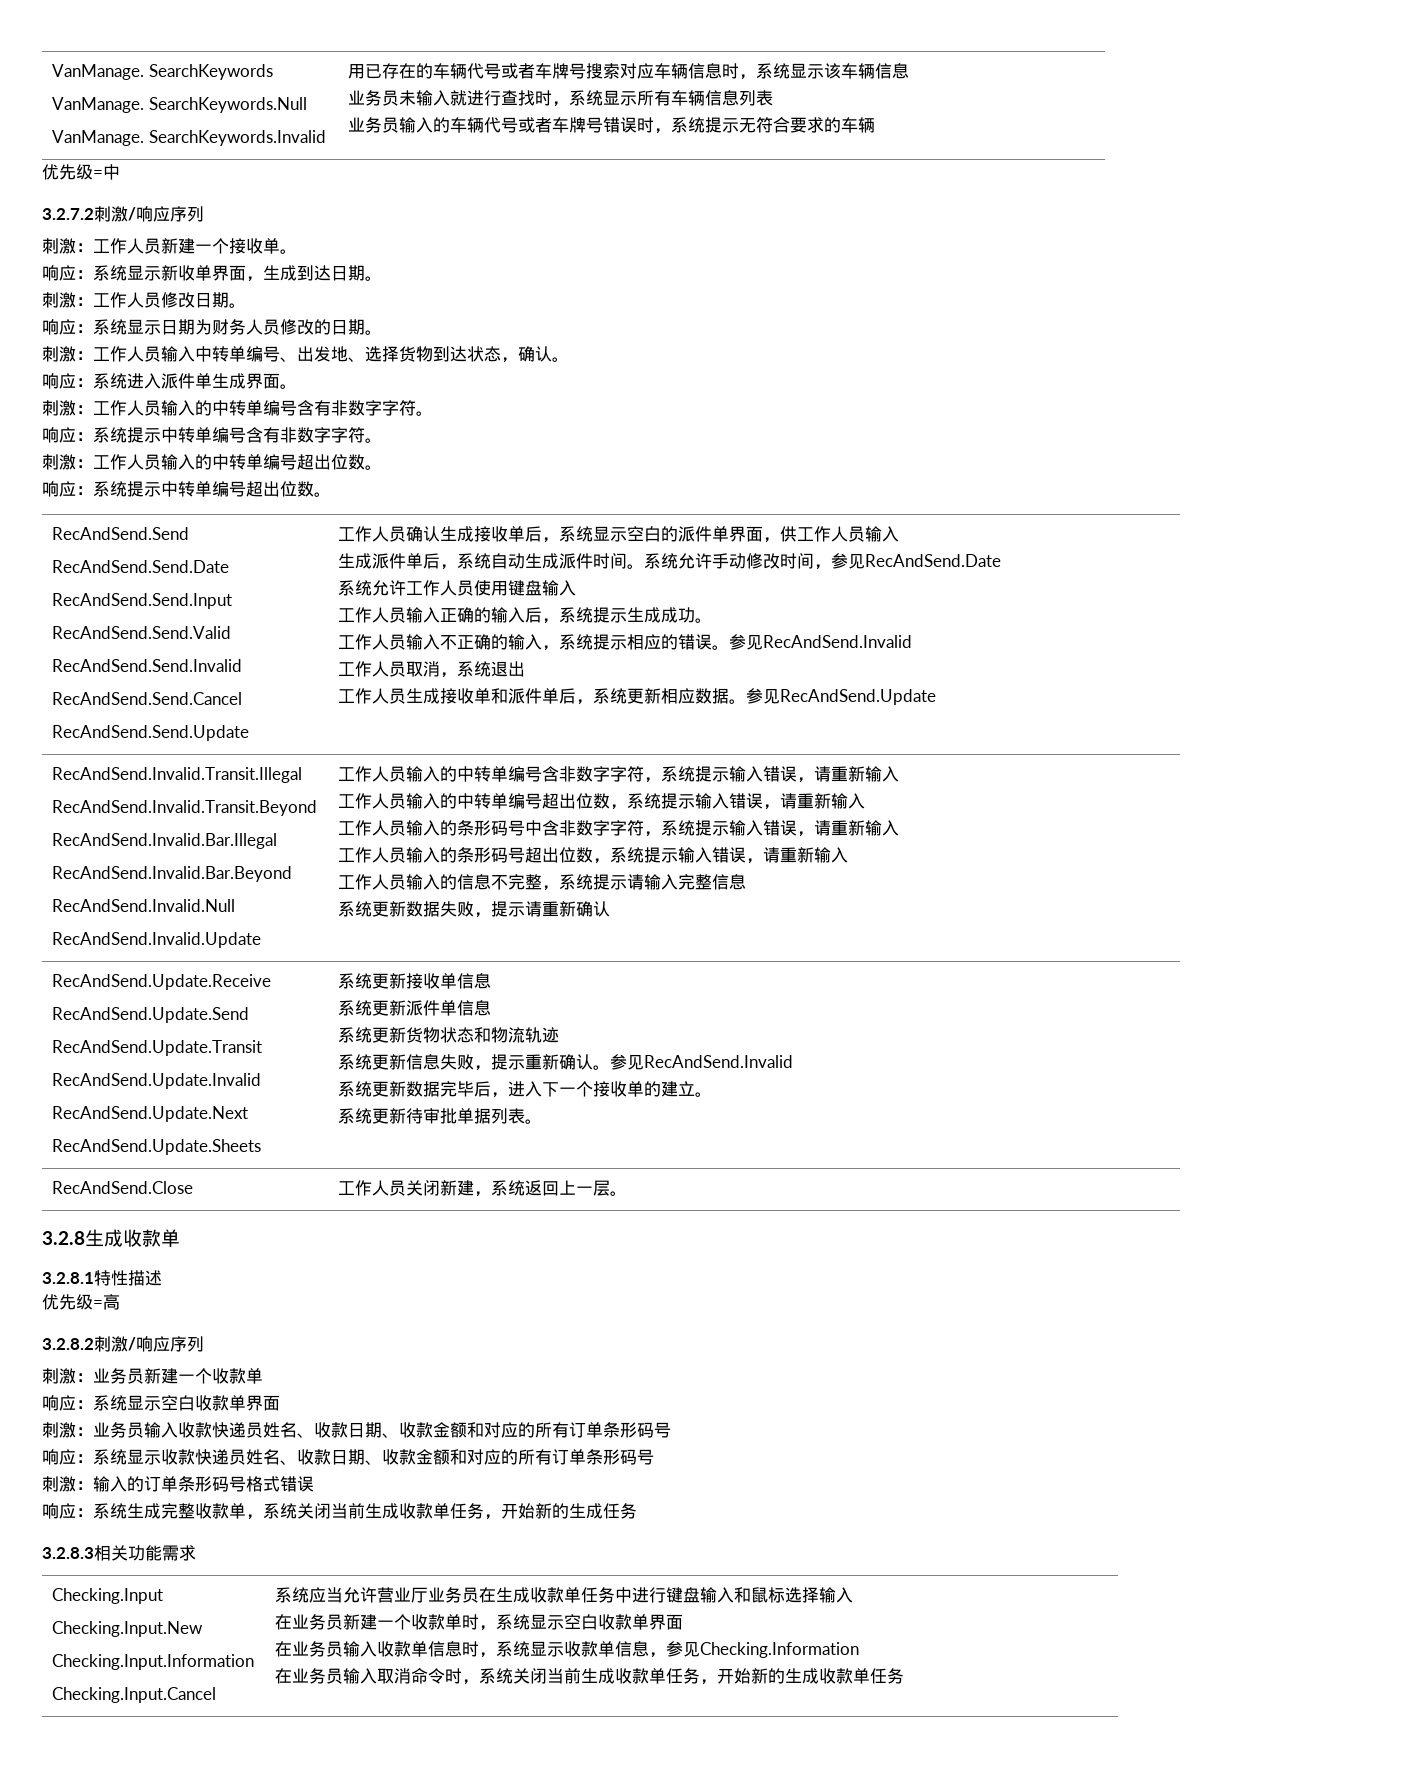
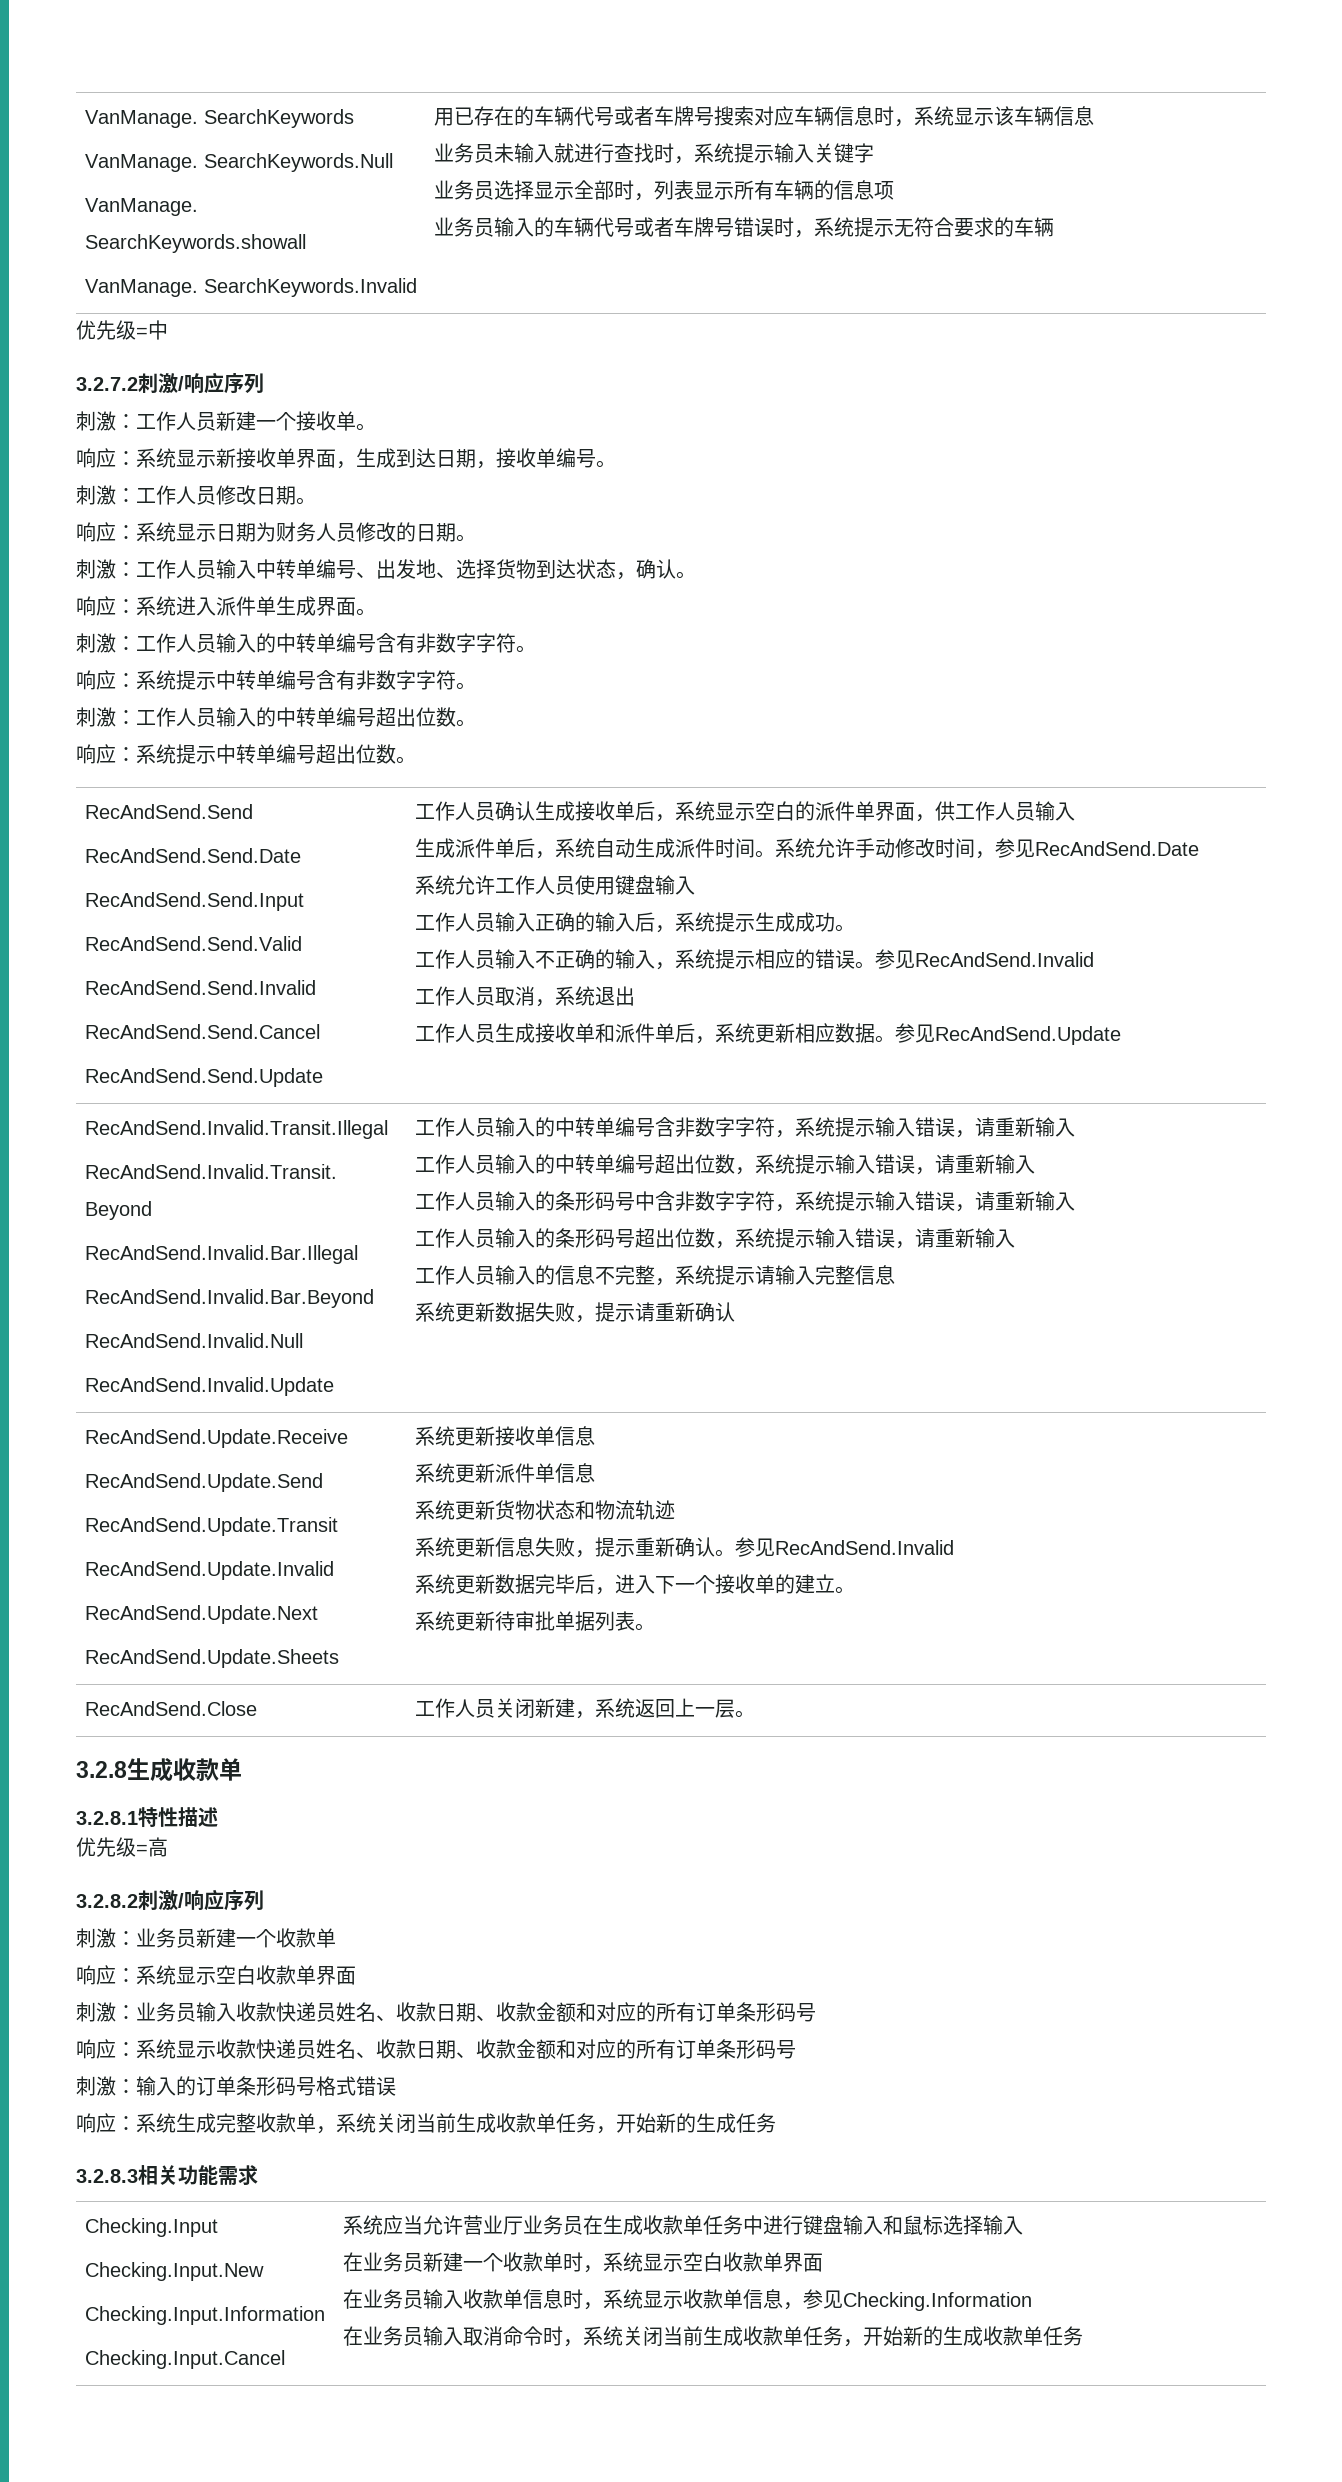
(307, 105) none -> [84,198,198,216] [84,234,306,253] // VanManage. SearchKeywords.showall
(604, 98) none -> [733,143,874,163] [433,180,694,201] 提示输入关键字 // 业务员选择显示全部时，列表
[705,90,774,106] 信息列表 -> [813,180,894,200] 的信息项
(178, 273) none -> [236,448,256,468] 接
(365, 273) none -> [476,448,596,469] ，接收单编号

